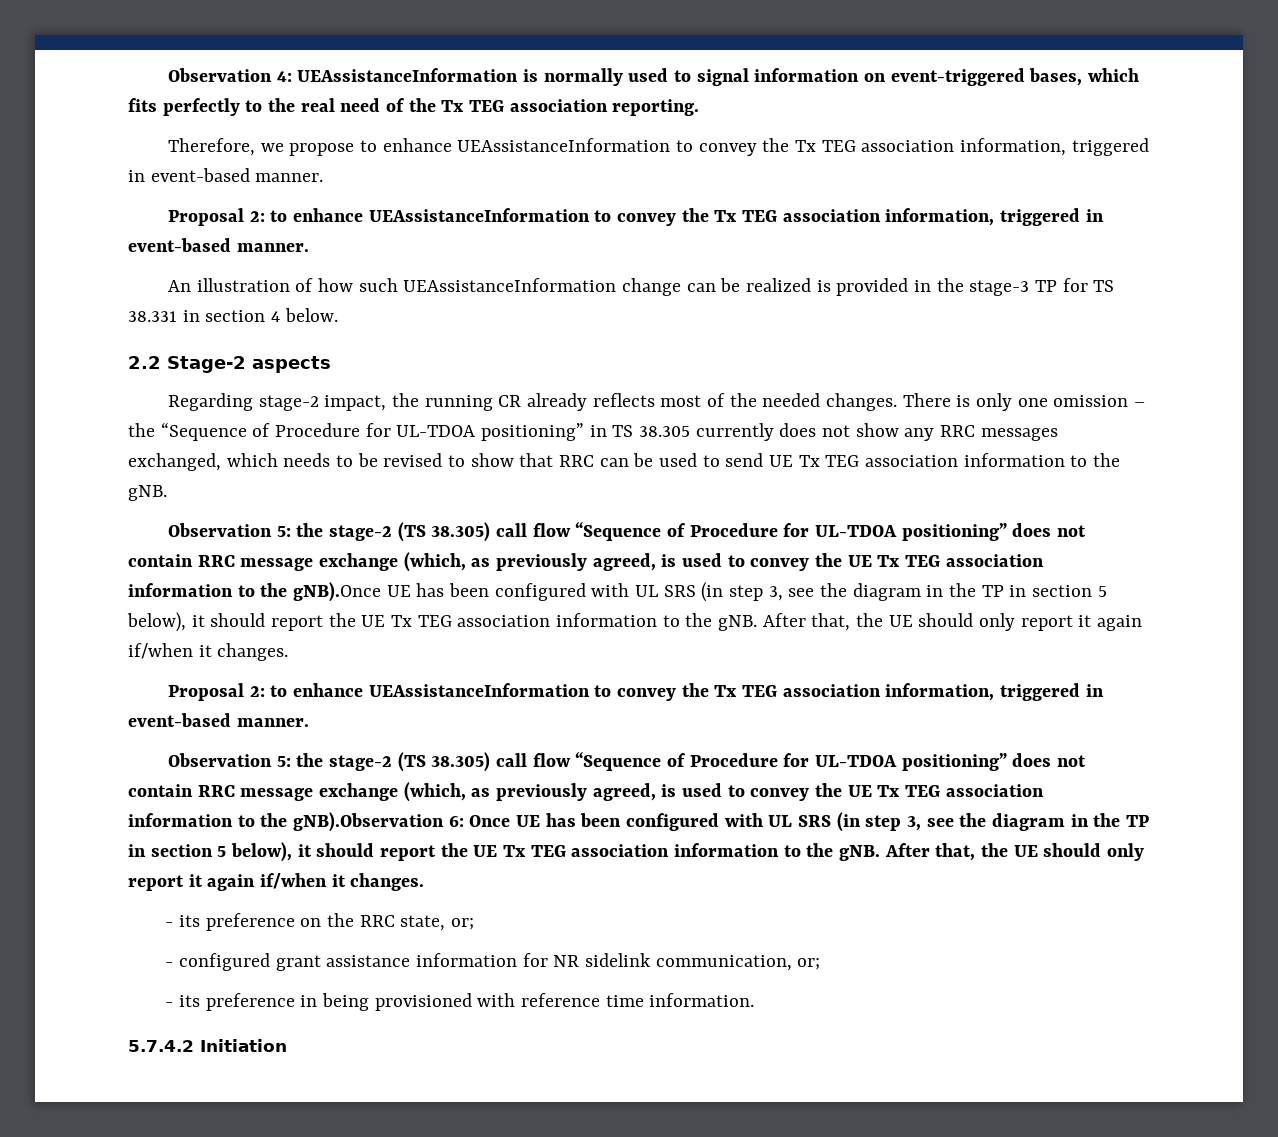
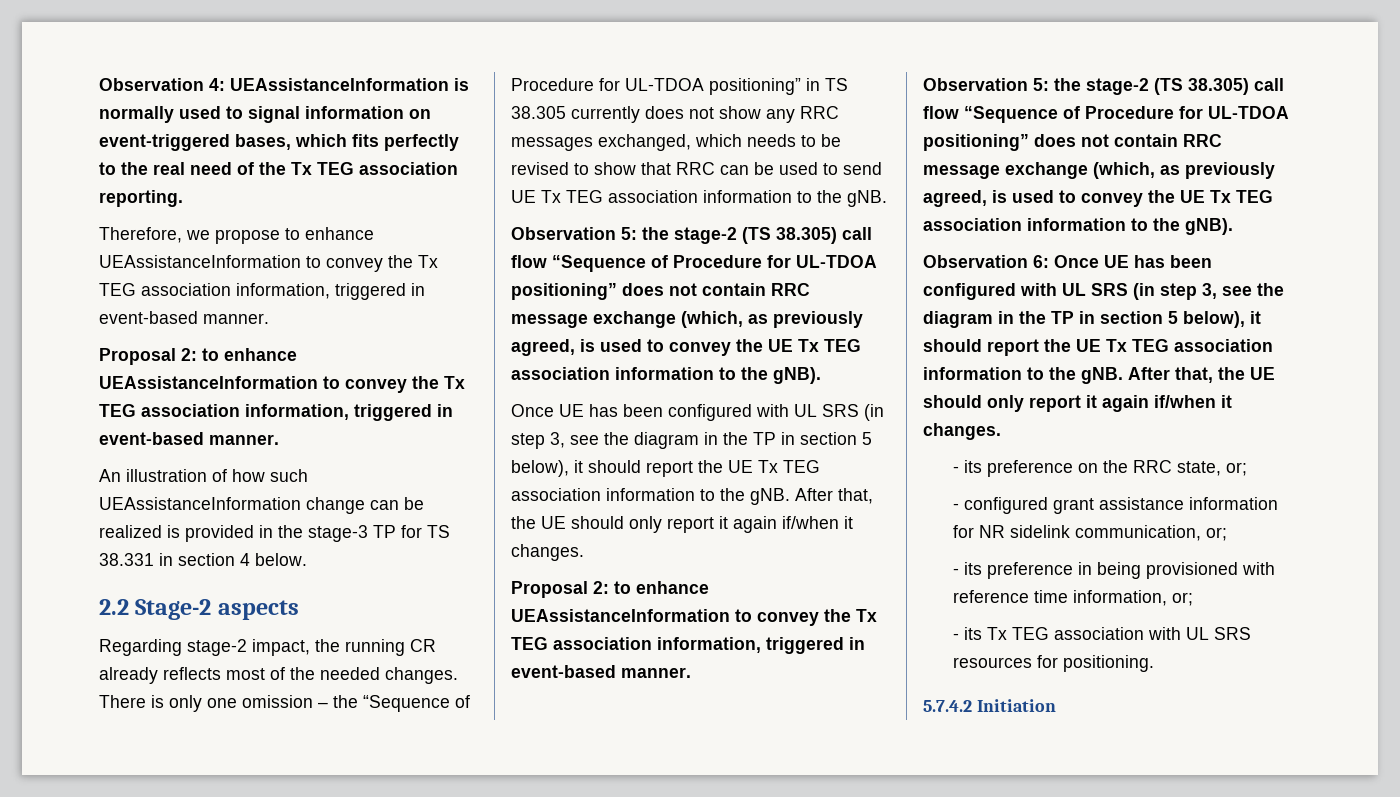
[293,582,382,602] gNB).Once -> [773,367,821,384] [511,404,554,417] gNB). // Once
[293,812,445,832] gNB).Observation -> [1185,218,1233,235] [923,255,1028,268] gNB). // Observation
[649,993,755,1007] information. -> [1073,590,1194,606] [953,627,1252,640] [953,655,1155,672] information, or; // - its Tx TEG association with UL SRS resources for positioning.

